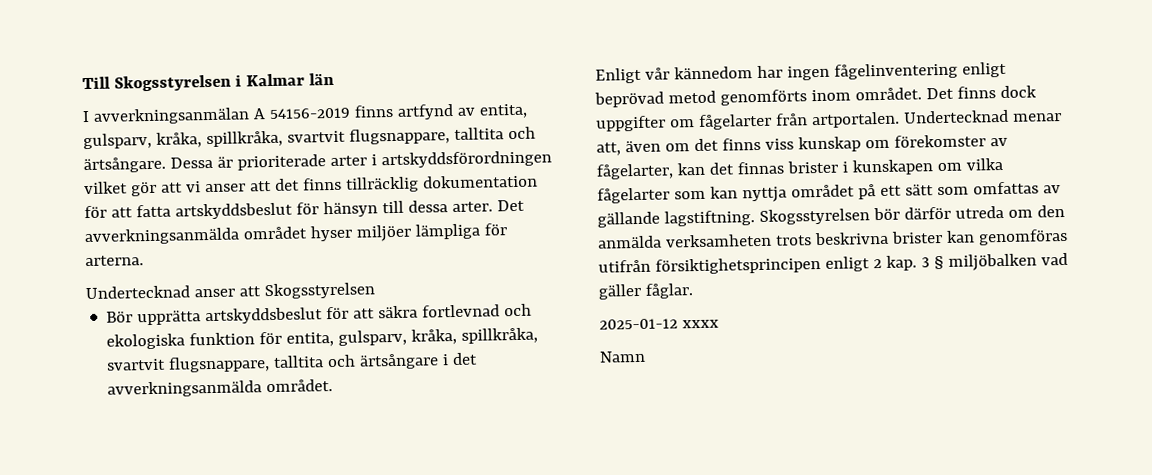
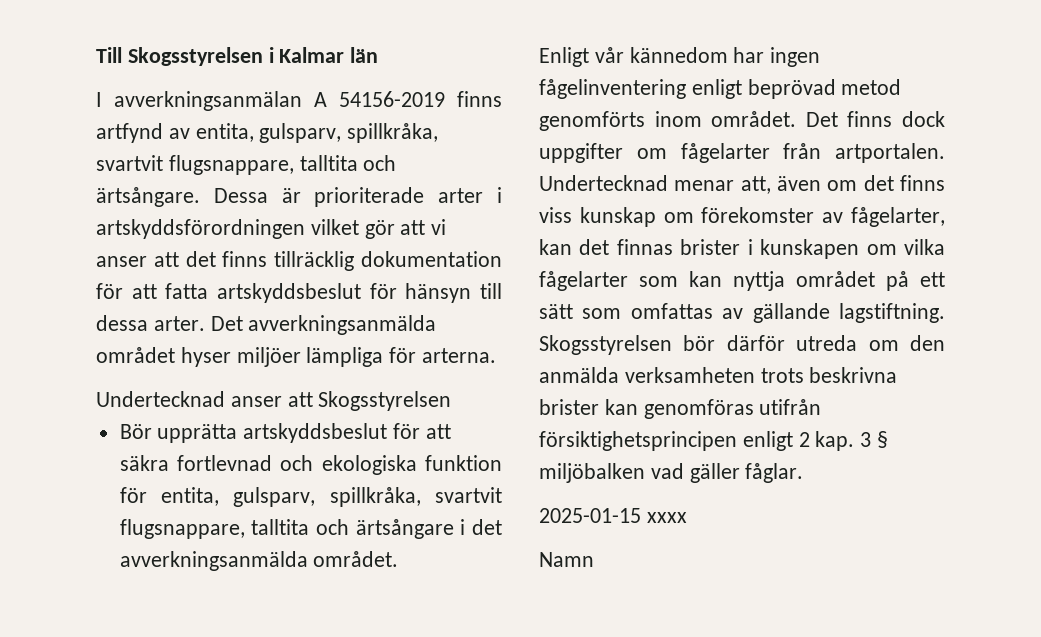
[155,132,202,148] kråka, -> (342, 133) none
[411,328,458,345] kråka, -> (316, 497) none
[599,318,678,330] 2025-01-12 -> [539,508,641,523] 2025-01-15

